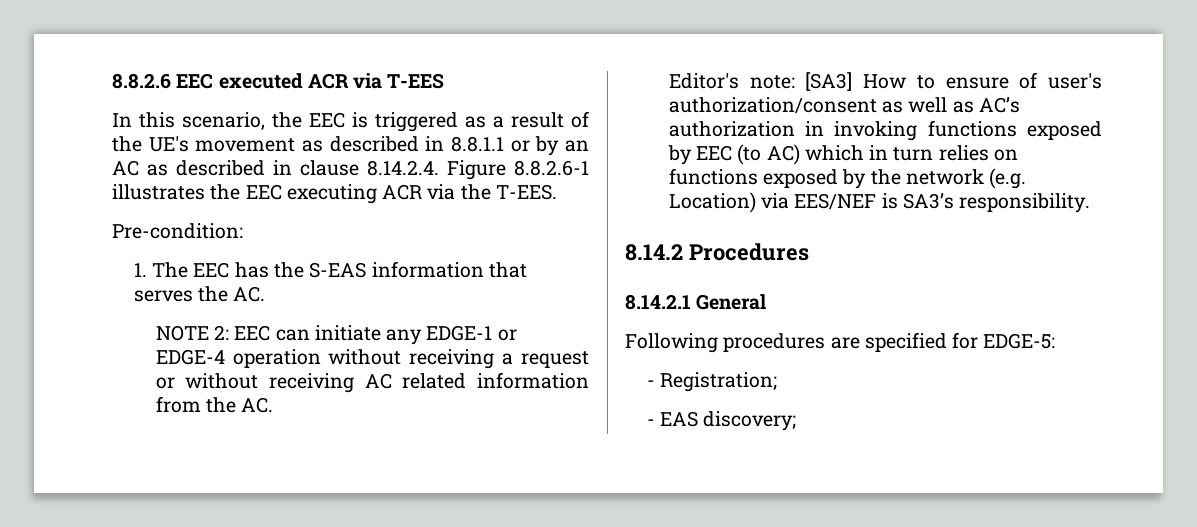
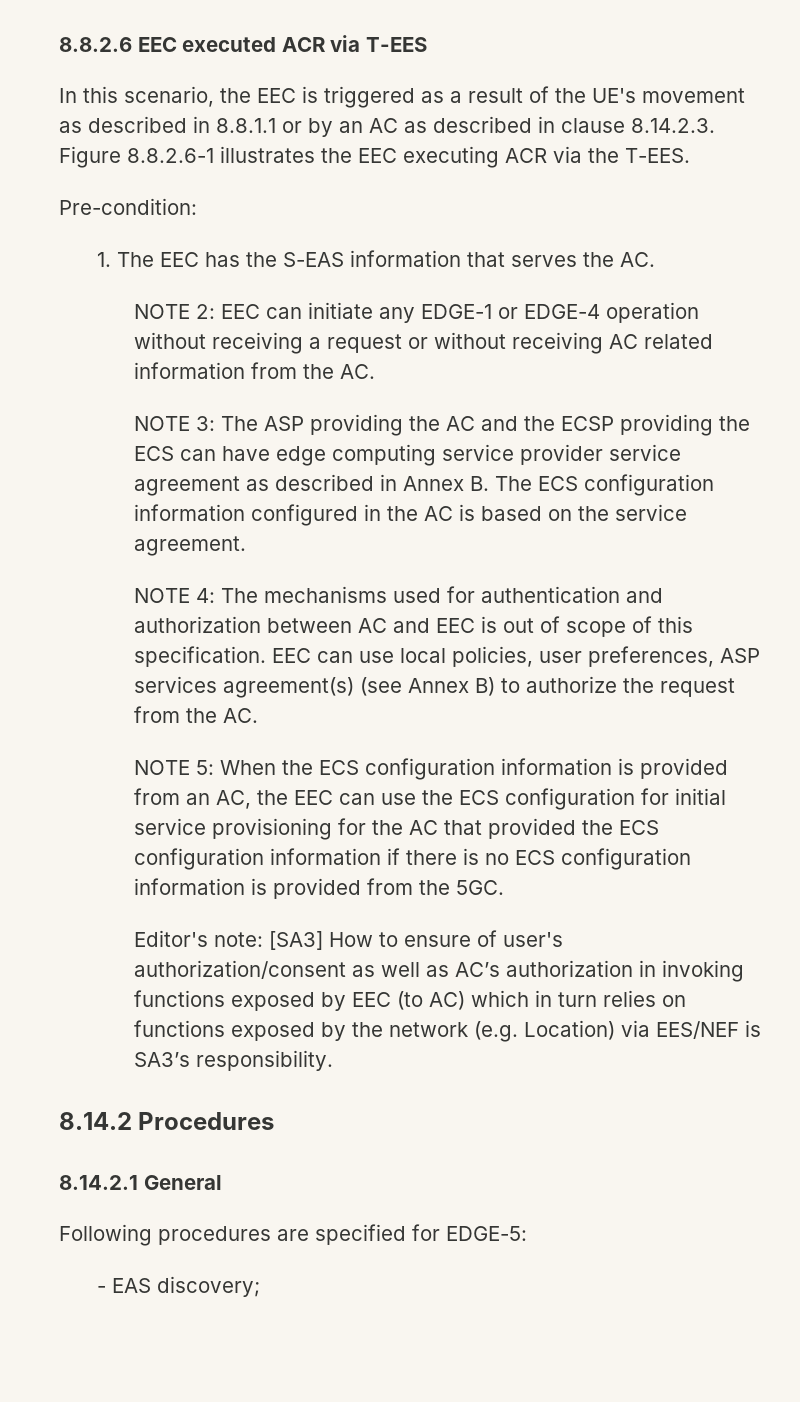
[367,160,439,176] 8.14.2.4. -> [631,118,715,133] 8.14.2.3.
(274, 405) none -> [134,414,751,436] [134,444,682,466] [134,474,715,496] [134,504,688,526] [134,536,247,556] [134,586,664,603] [134,616,694,637] [134,646,761,667] [134,676,736,698] [134,706,259,723] [134,758,729,780] [134,788,727,810] [134,818,660,840] [134,848,692,870] [134,878,505,899] // NOTE 3: The ASP providing the AC and the ECSP providing the ECS can have edge computing service provider service agreement as described in Annex B. The ECS configuration information configured in the AC is based on the service agreement. // NOTE 4: The mechanisms used for authentication and authorization between AC and EEC is out of scope of this specification. EEC can use local policies, user preferences, ASP services agreement(s) (see Annex B) to authorize the request from the AC. // NOTE 5: When the ECS configuration information is provided from an AC, the EEC can use the ECS configuration for initial service provisioning for the AC that provided the ECS configuration information if there is no ECS configuration information is provided from the 5GC.
[646,372,778,392] // - Registration; -> (527, 1233) none

